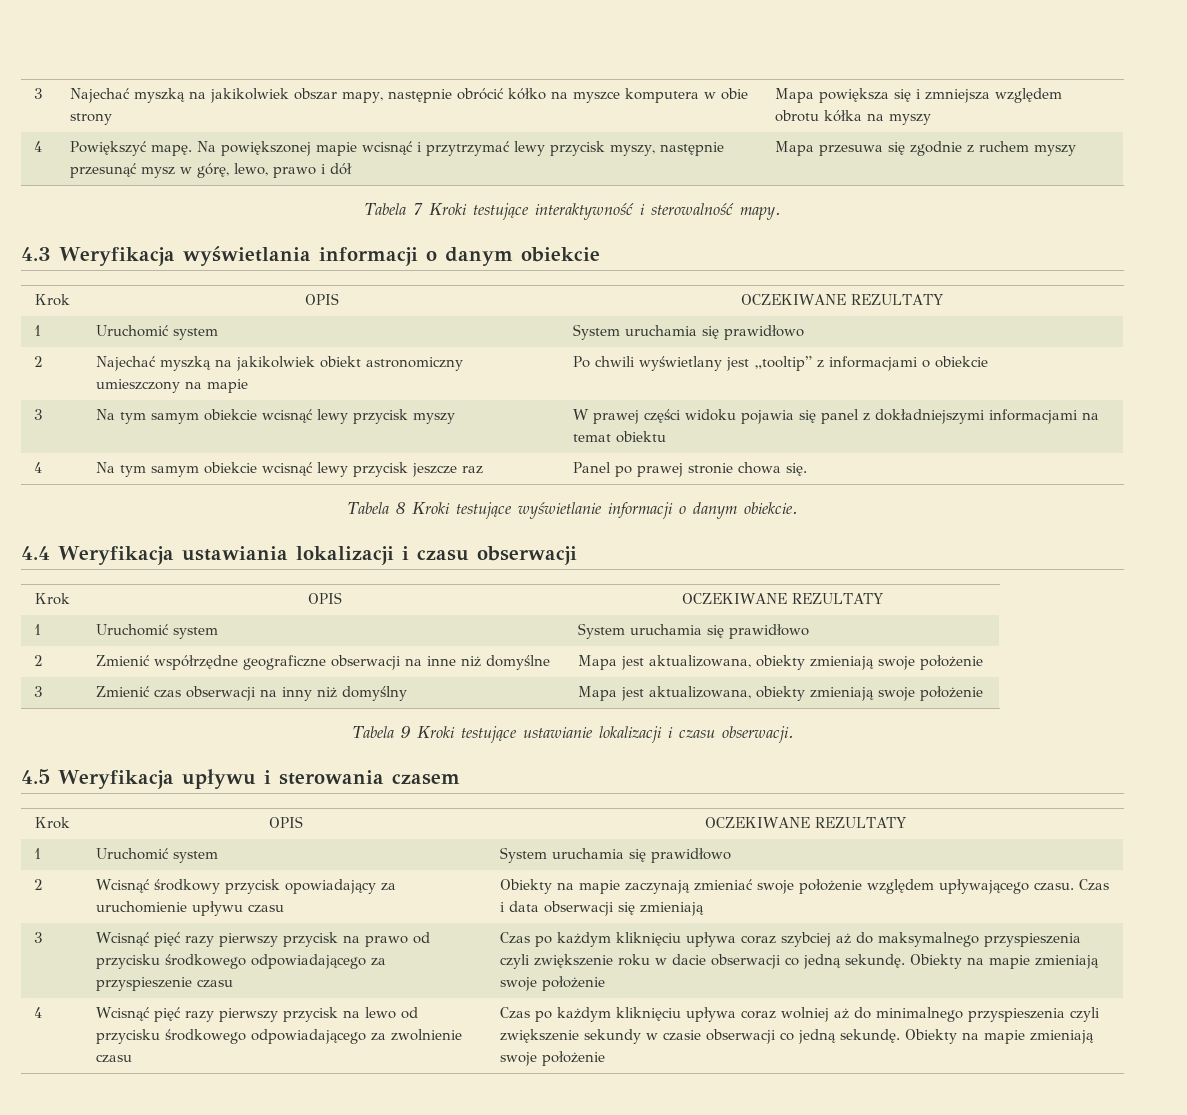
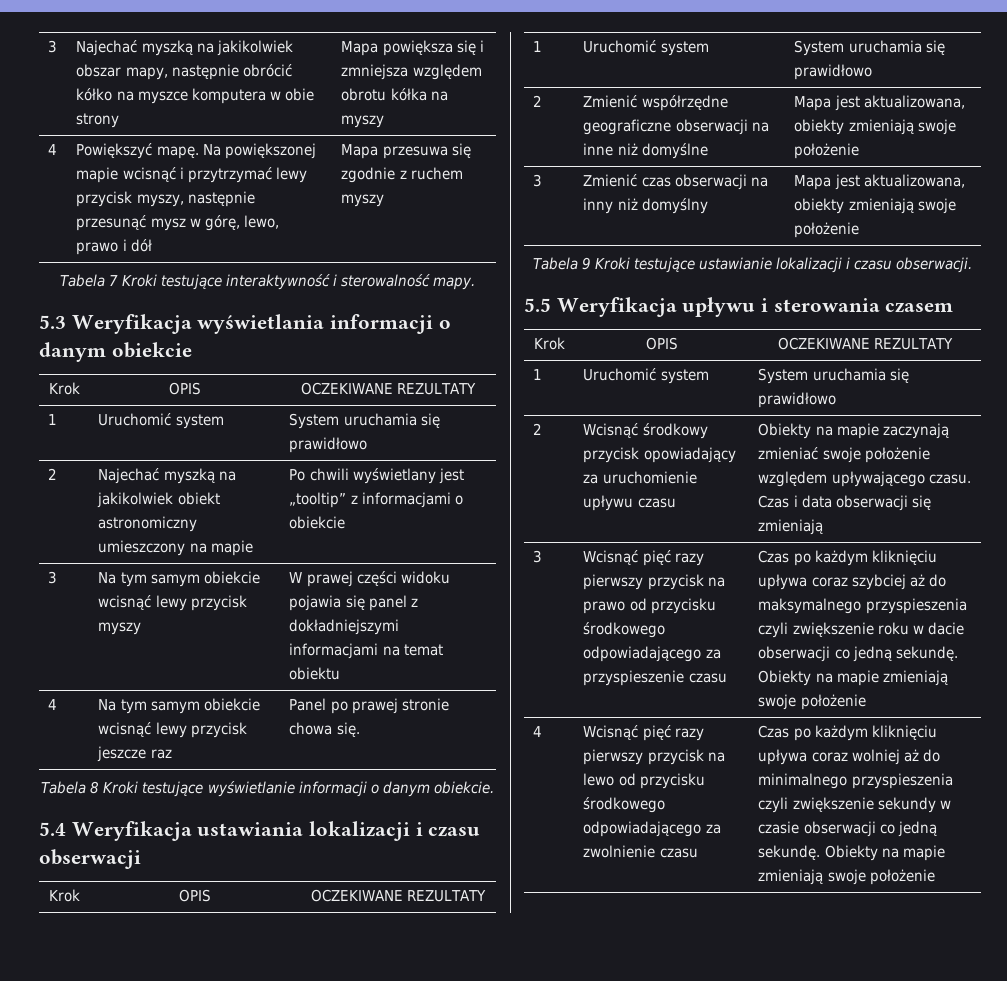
[21,247,51,261] 4.3 -> [39,315,66,329] 5.3
[21,546,50,560] 4.4 -> [39,822,66,836] 5.4
[21,769,50,784] 4.5 -> [524,298,551,312] 5.5

